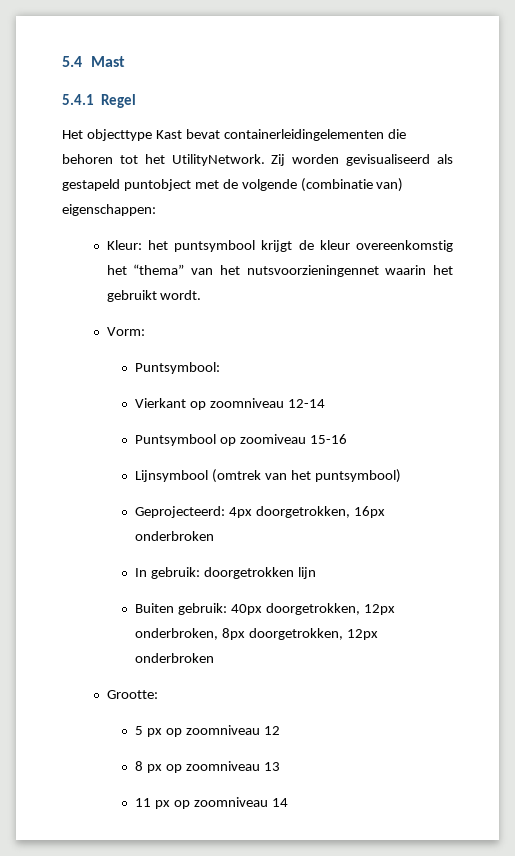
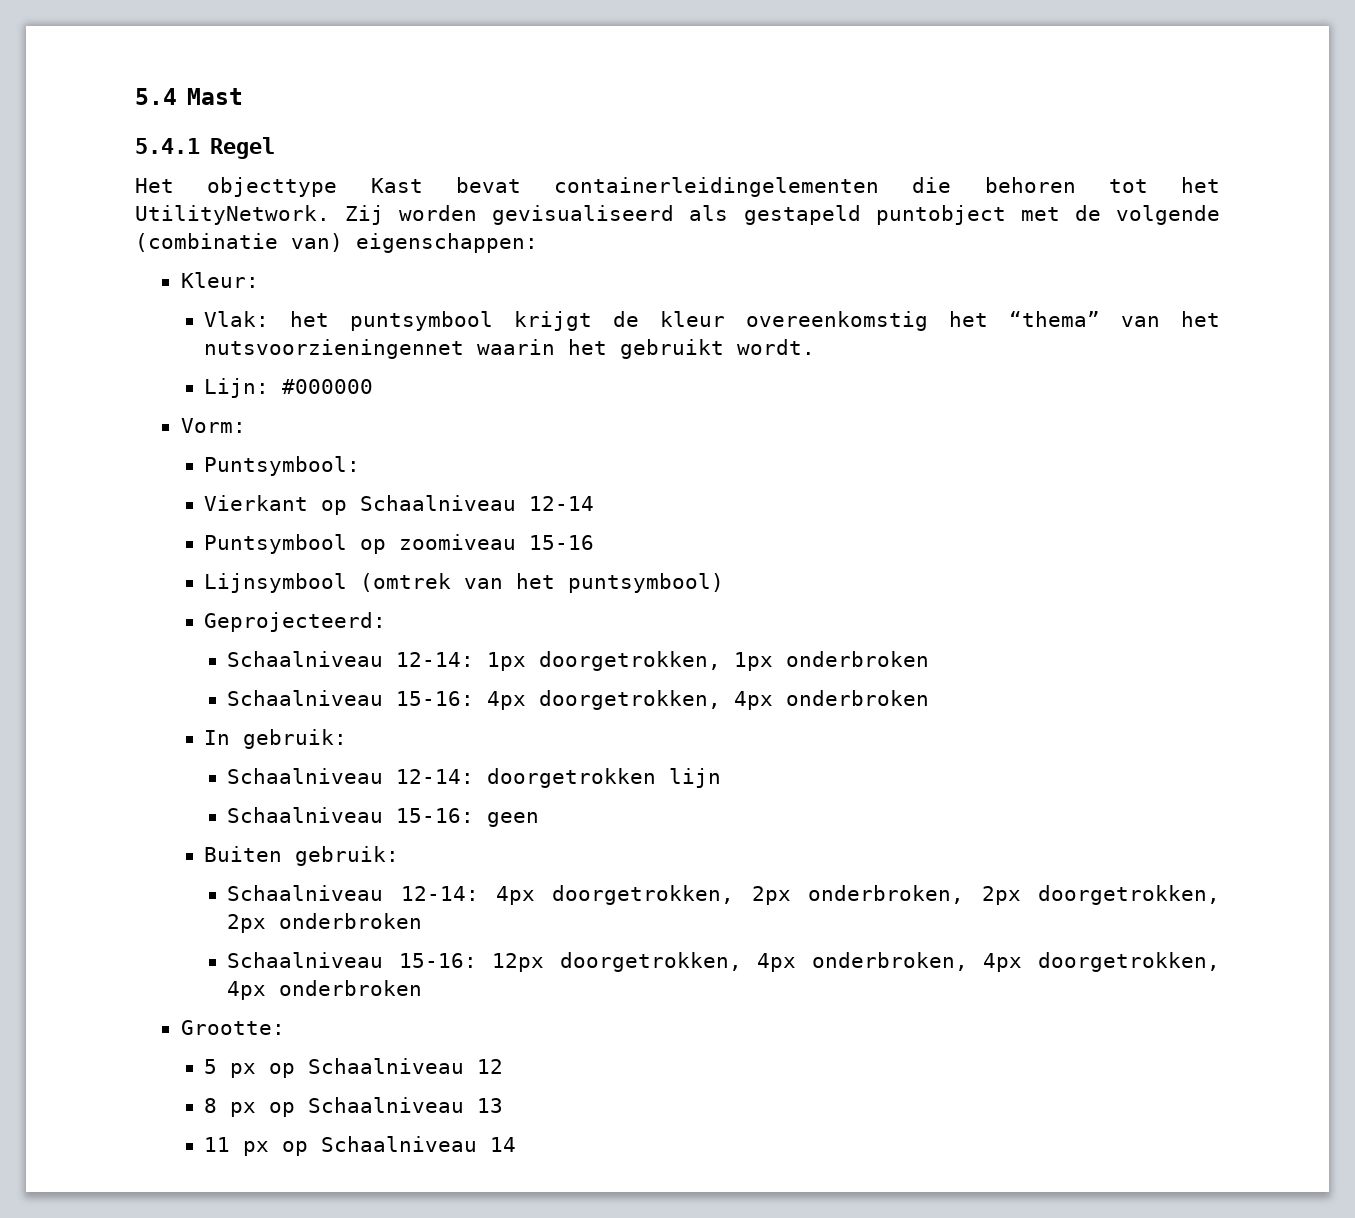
(142, 245) none -> [204,311,270,327] // Vlak:
(202, 295) none -> [204,378,374,398] // Lijn: #000000
[209,398,284,408] zoomniveau -> [360,495,517,511] Schaalniveau
[229,506,385,518] 4px doorgetrokken, 16px -> [227,651,930,671] [227,690,774,710] // Schaalniveau 12-14: 1px doorgetrokken, 1px onderbroken // Schaalniveau 15-16: 4px doorgetrokken, 4px
(201, 573) none -> [227,768,475,784] // Schaalniveau 12-14:
(316, 573) none -> [227,807,540,827] // Schaalniveau 15-16: geen
[230,603,395,615] [135,628,378,640] 40px doorgetrokken, 12px onderbroken, 8px doorgetrokken, 12px -> [227,885,1220,905] [227,913,423,933] [227,952,1220,972] [227,981,267,1000] // Schaalniveau 12-14: 4px doorgetrokken, 2px onderbroken, 2px doorgetrokken, 2px onderbroken // Schaalniveau 15-16: 12px doorgetrokken, 4px onderbroken, 4px doorgetrokken, 4px
[185,725,260,735] zoomniveau -> [308,1058,465,1074] Schaalniveau
[185,761,260,771] zoomniveau -> [308,1097,465,1113] Schaalniveau
[193,797,268,807] zoomniveau -> [321,1136,478,1152] Schaalniveau

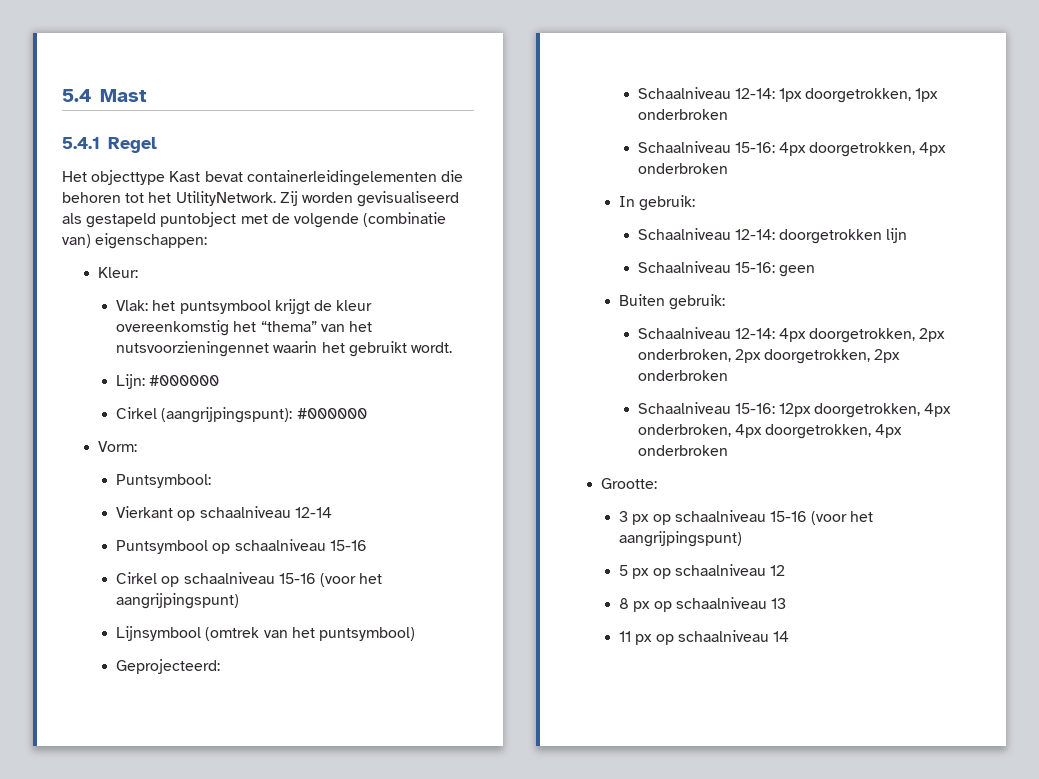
(374, 386) none -> [116,407,367,423] // Cirkel (aangrijpingspunt): #000000
[360,495,517,511] Schaalniveau -> [199,506,291,518] schaalniveau
[399,534,595,550] zoomiveau 15-16 -> [234,539,367,551] [116,572,383,587] [116,593,240,609] schaalniveau 15-16 // Cirkel op schaalniveau 15-16 (voor het aangrijpingspunt)
(285, 1027) none -> [619,510,874,525] [619,531,743,547] // 3 px op schaalniveau 15-16 (voor het aangrijpingspunt)
[308,1058,465,1074] Schaalniveau -> [674,564,766,576] schaalniveau
[308,1097,465,1113] Schaalniveau -> [675,597,767,609] schaalniveau
[321,1136,478,1152] Schaalniveau -> [677,630,769,642] schaalniveau

